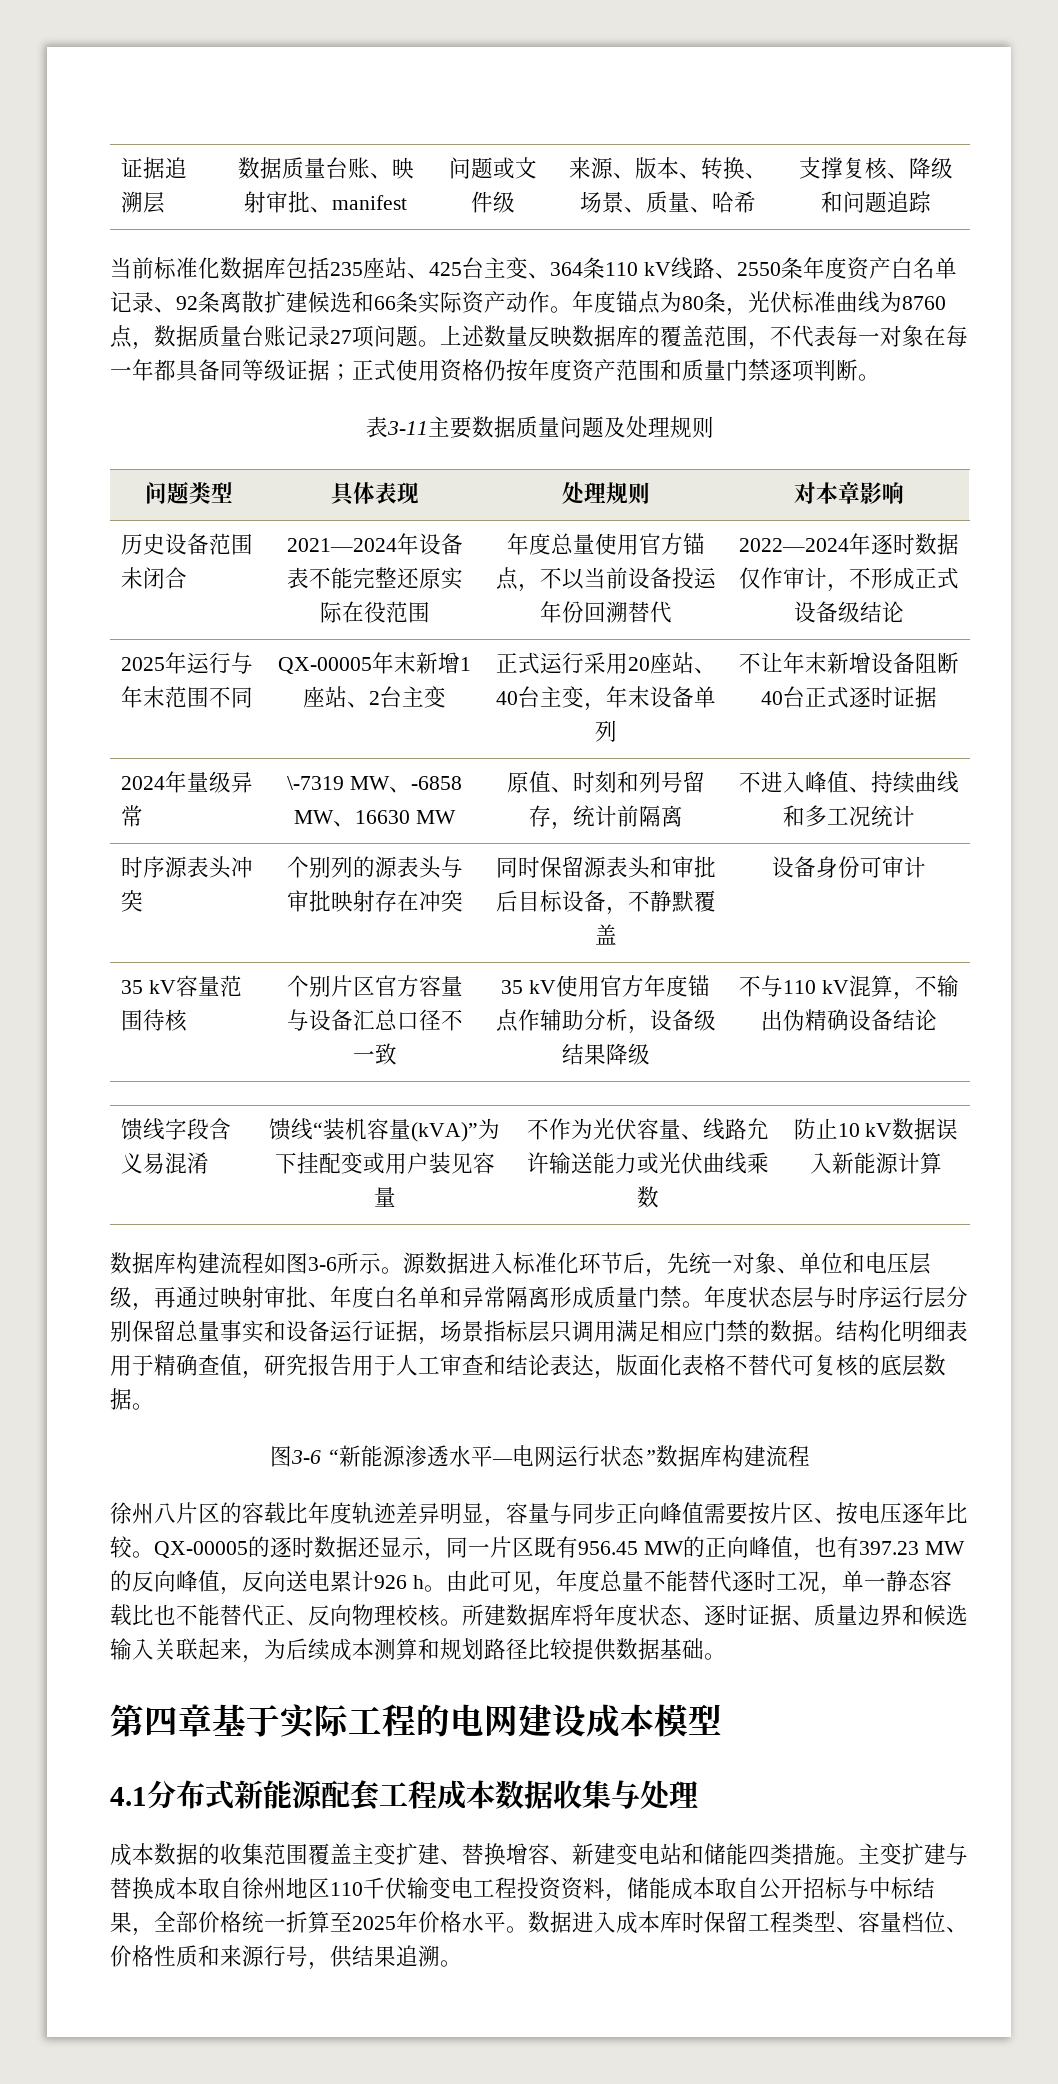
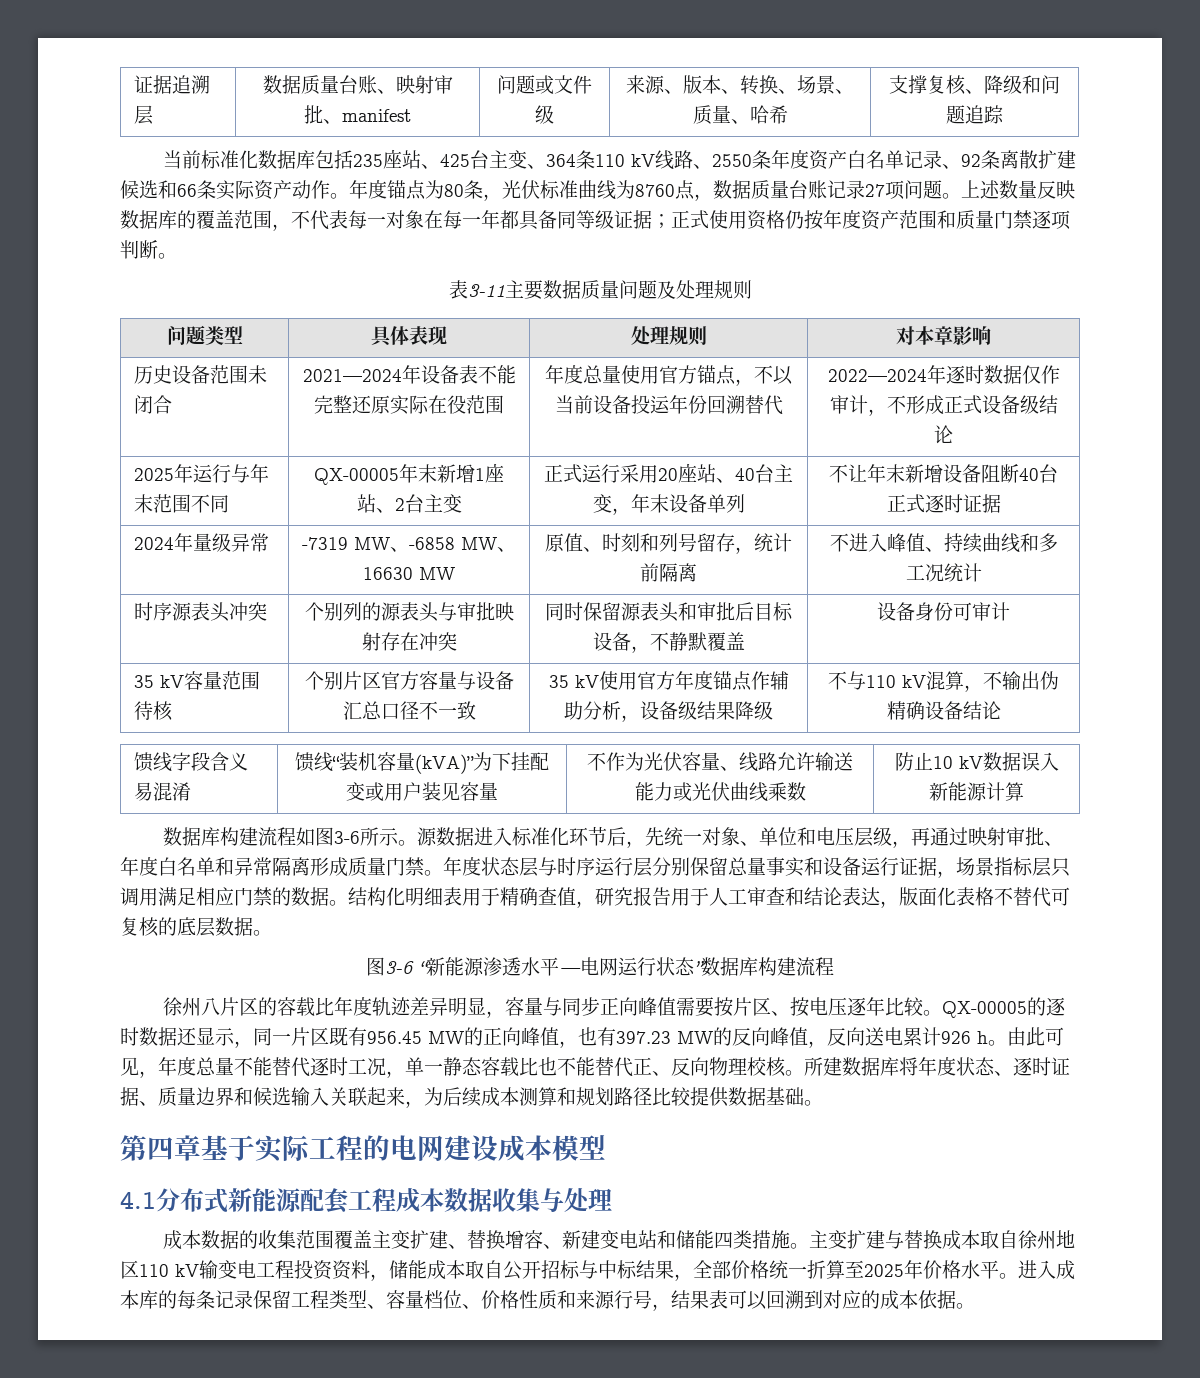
[287,776,345,790] \-7319 -> [302,537,348,550] -7319
[363,1877,407,1899] 千伏 -> [175,1264,199,1277] kV
[528,1911,572,1933] 数据 -> (1018, 1276) none
[682,1911,704,1933] 时 -> [158,1290,253,1309] 的每条记录
[330,1945,440,1968] 供结果追溯 -> [671,1290,956,1310] 结果表可以回溯到对应的成本依据

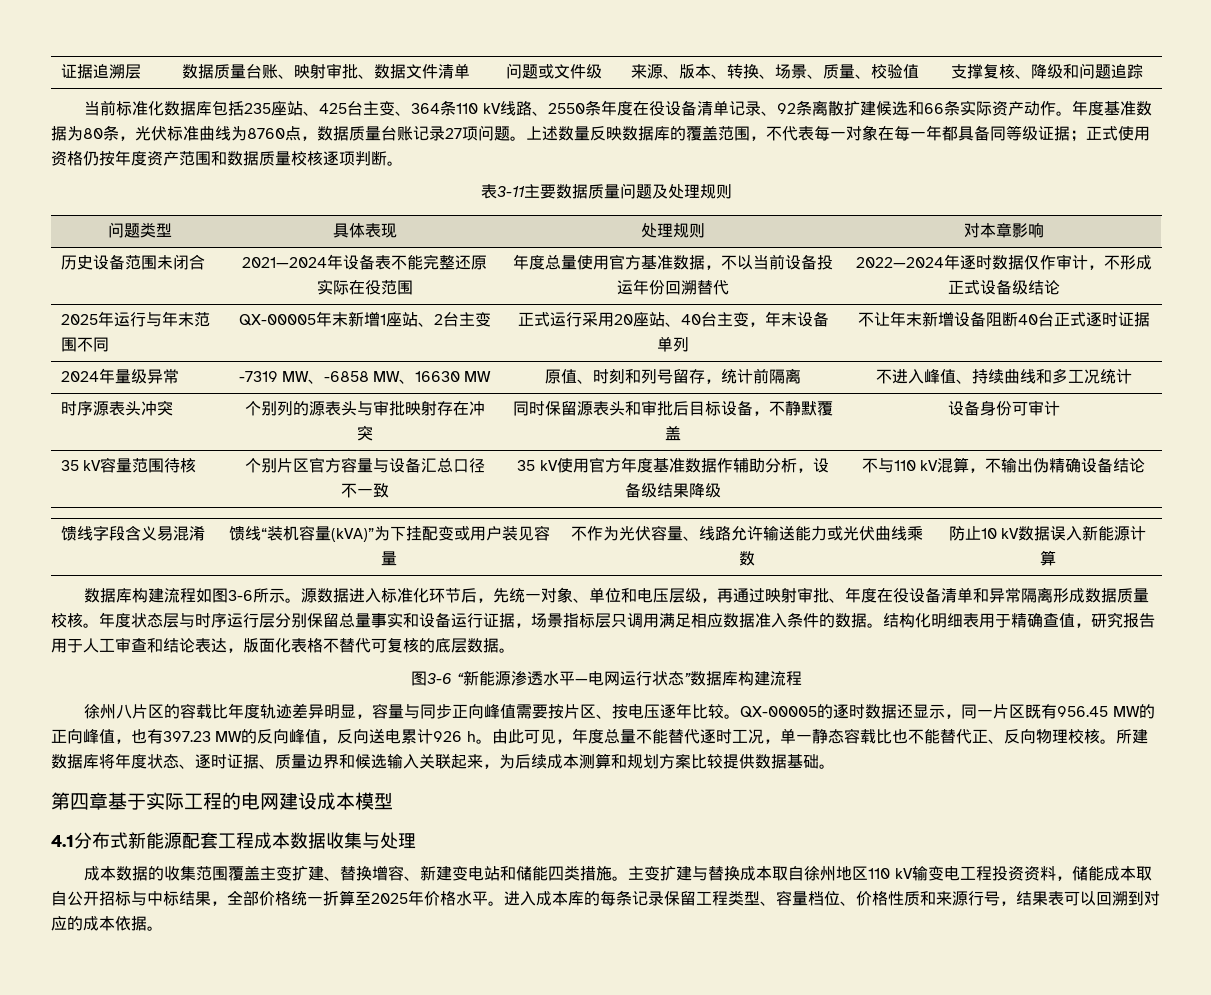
[342,109,411,122] manifest -> [373,63,470,79] 数据文件清单
[749,105,788,124] 哈希 -> [871,64,919,79] 校验值
[809,150,886,170] 资产白名 -> [632,100,713,116] 在役设备清
[387,180,426,200] 锚点 -> [1103,101,1152,116] [51,126,67,141] 基准数据
[956,210,1032,229] 质量门禁 -> [227,151,323,166] 数据质量校核
[697,365,736,385] 锚点 -> [641,255,705,270] 基准数据
[712,671,752,691] 锚点 -> [652,458,717,473] 基准数据
[158,857,196,876] 白名 -> [877,587,958,603] 在役设备清
[348,857,424,876] 质量门禁 -> [1085,588,1150,603] [51,613,83,628] 数据质量校核
[234,887,272,906] 门禁 -> [723,612,819,628] 数据准入条件
[614,1087,652,1106] 路径 -> [659,754,691,769] 方案

